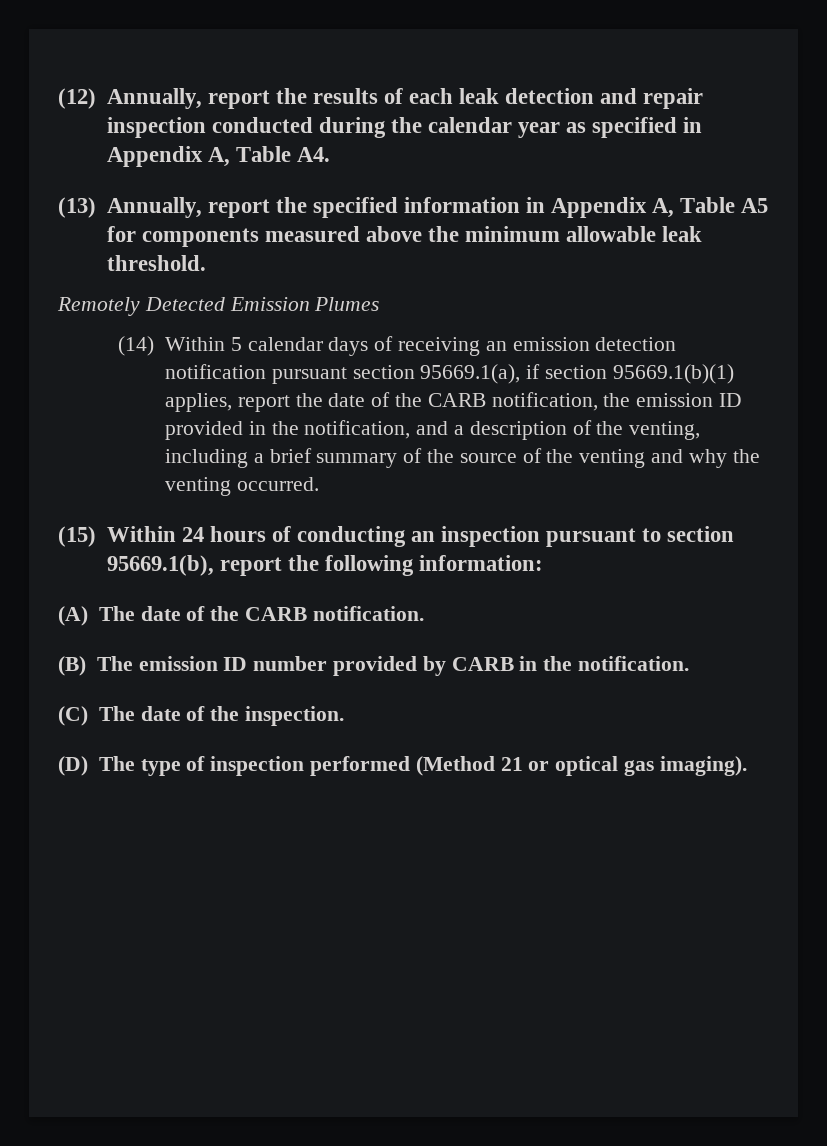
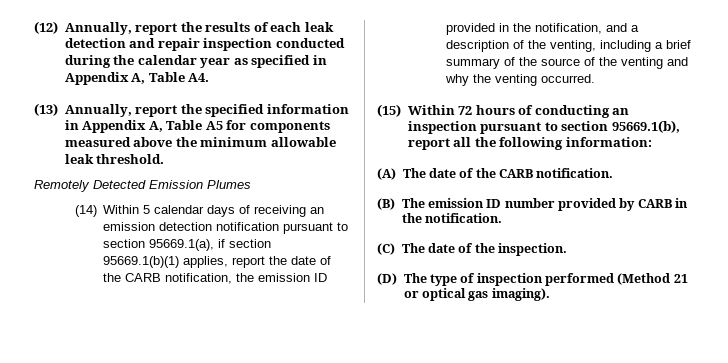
(347, 375) none -> [337,222,349,231] to
[181,527,204,542] 24 -> [458,106,473,115] 72
(282, 566) none -> [453,137,472,147] all

